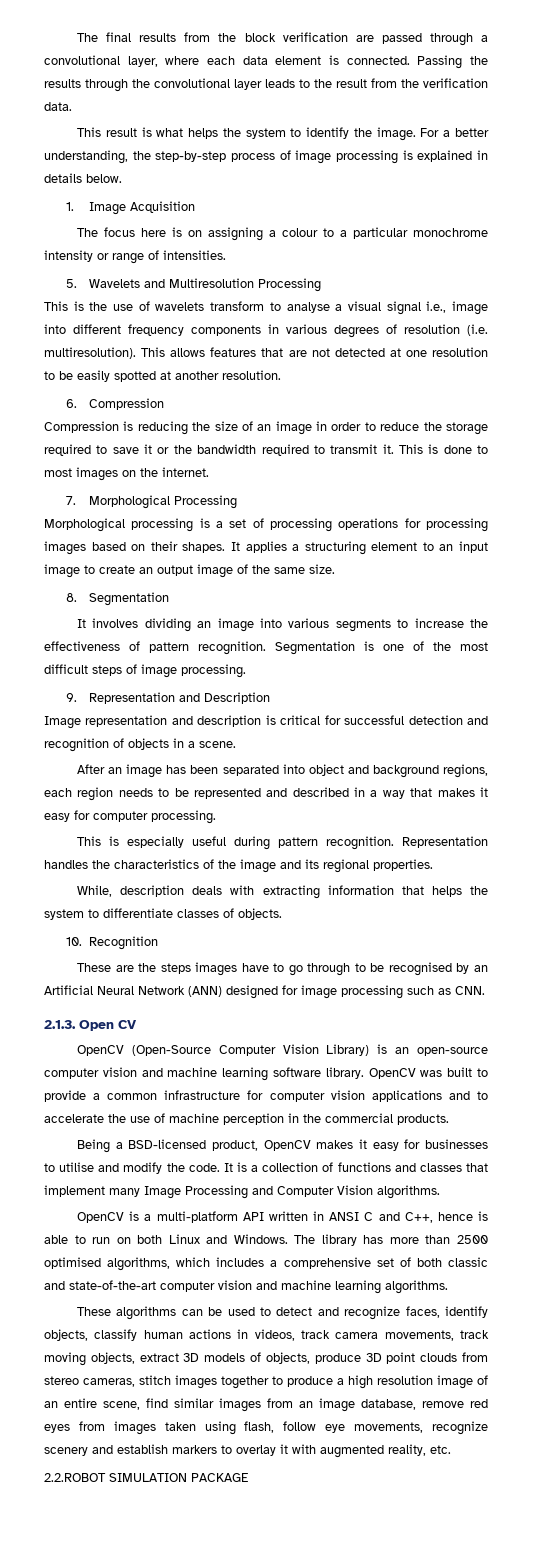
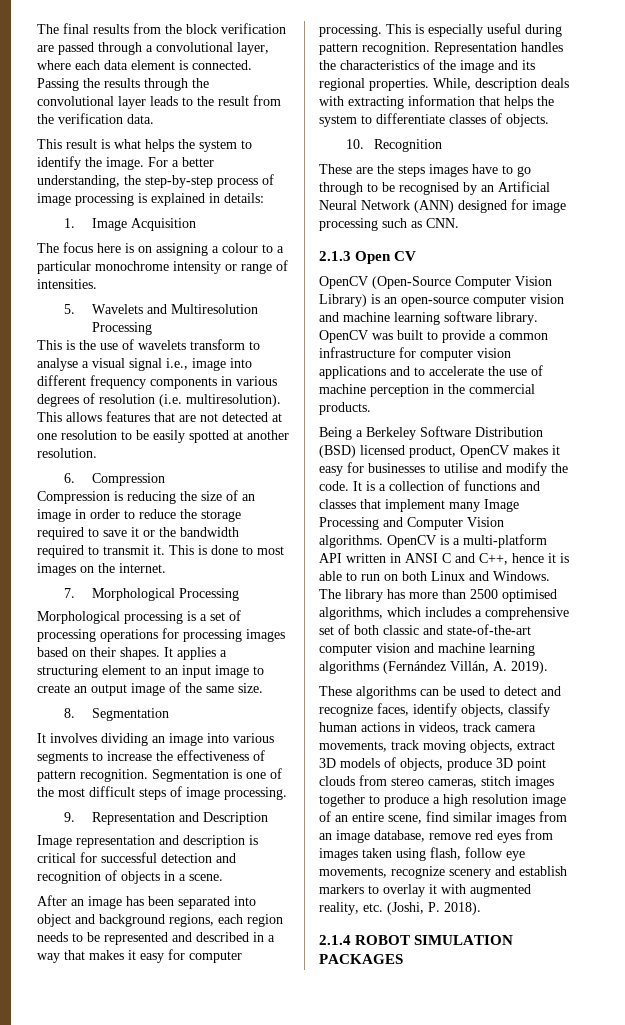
[44,173,122,183] details below. -> [224,193,264,203] details:
(216, 817) // -> (382, 30) none
(433, 865) // -> (429, 84) none
[44,1020,76,1029] 2.1.3. -> [319,251,351,261] 2.1.3
[128,1139,207,1149] BSD-licensed -> [366,426,543,440] [319,445,405,458] Berkeley Software Distribution (BSD) licensed
(440, 1192) // -> (383, 541) none
(473, 1216) none -> [548,553,556,563] it
[385,1280,448,1294] algorithms. -> [319,661,548,674] algorithms (Fernández Villán, A. 2019).
[44,1473,248,1482] // 2.2.ROBOT SIMULATION PACKAGE -> [387,902,481,915] [319,935,514,945] [319,954,403,964] (Joshi, P. 2018). // 2.1.4 ROBOT SIMULATION PACKAGES

